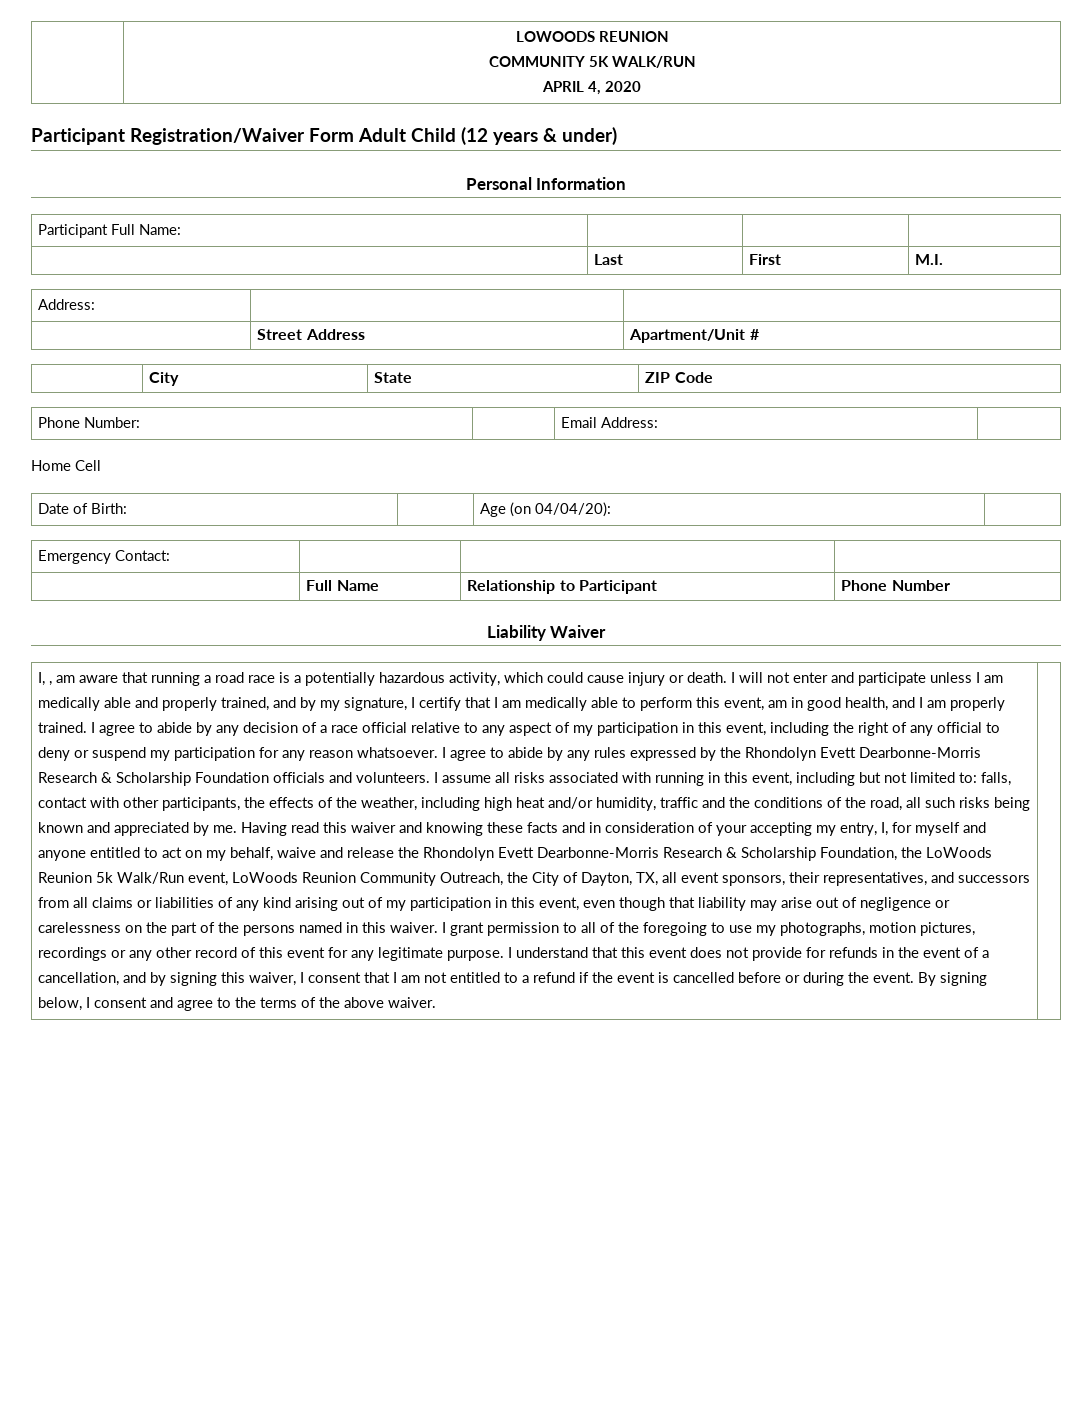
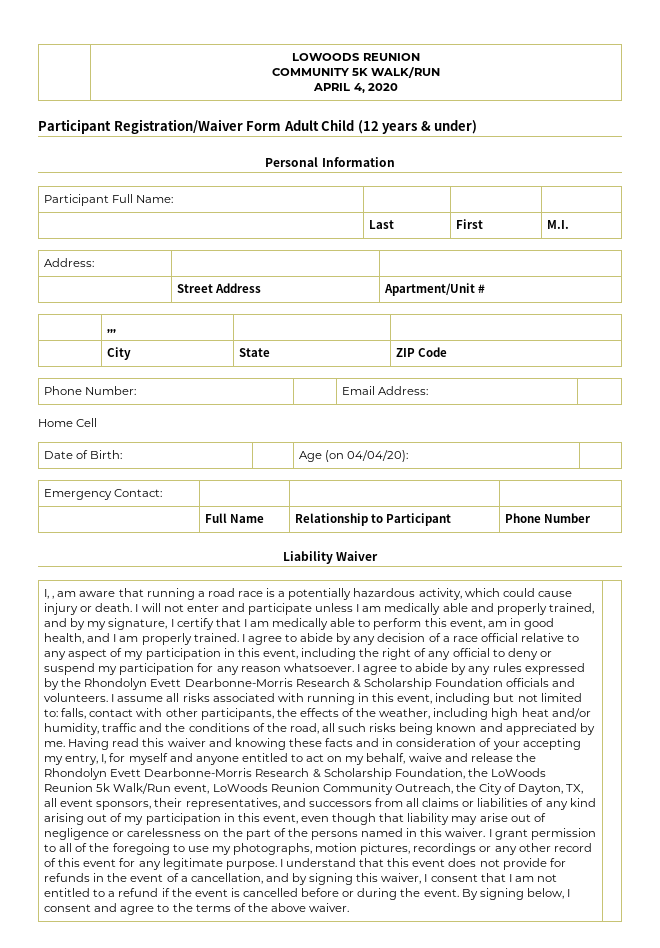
(760, 334) none -> [107,329,117,333] // | ,,, | |

